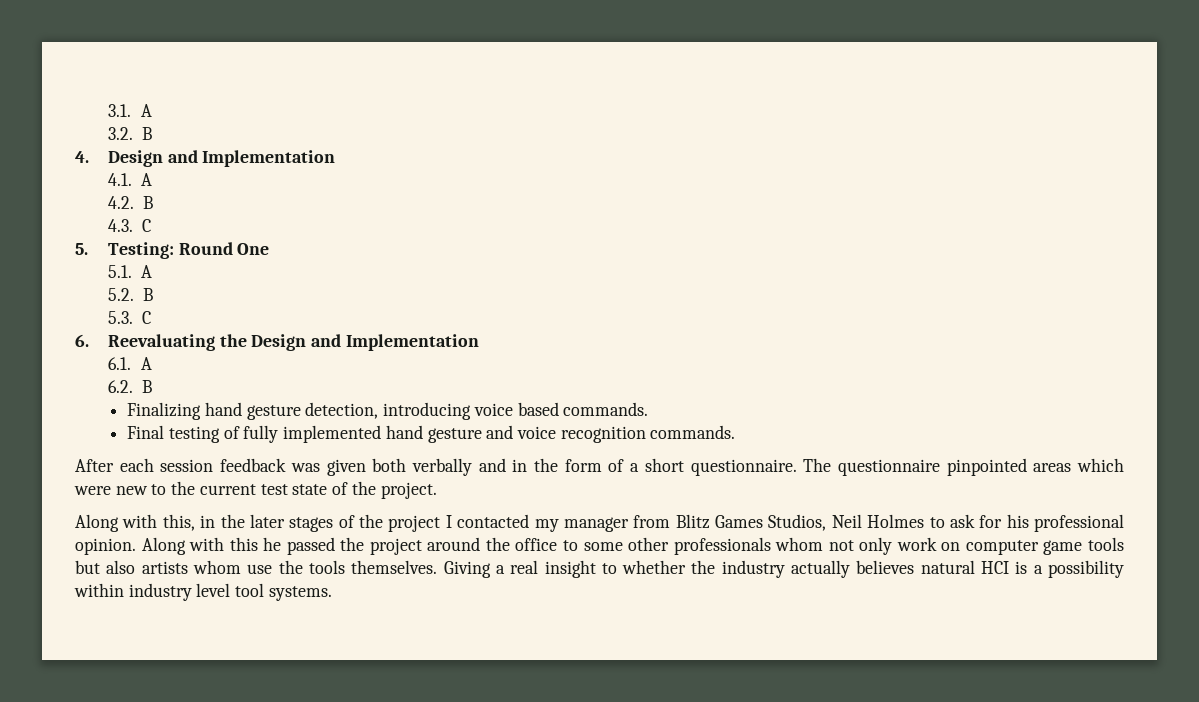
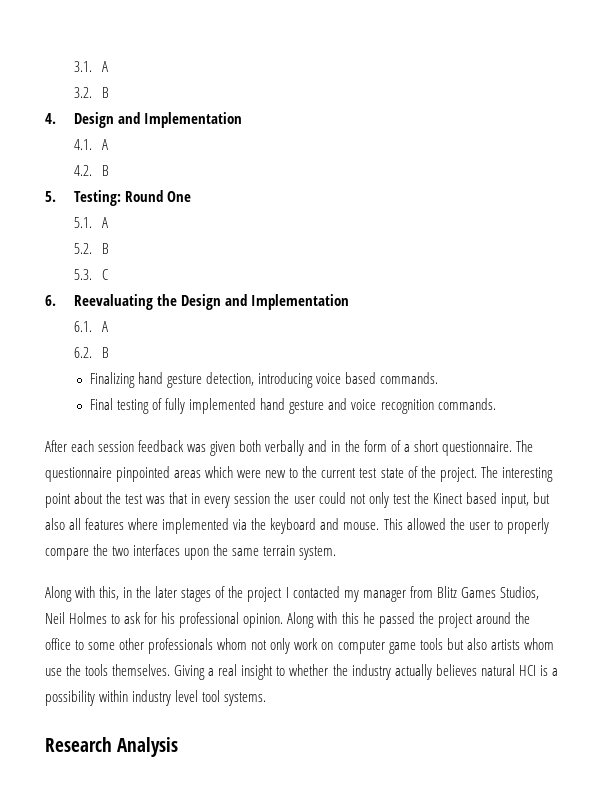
[107,219,151,232] // 4.3. C -> (110, 170) none
(437, 490) none -> [480,466,553,482] [45,492,550,508] [45,518,549,534] [45,544,337,560] The interesting point about the test was that in every session the user could not only test the Kinect based input, but also all features where implemented via the keyboard and mouse. This allowed the user to properly compare the two interfaces upon the same terrain system.
(332, 593) none -> [45,737,179,757] // Research Analysis

